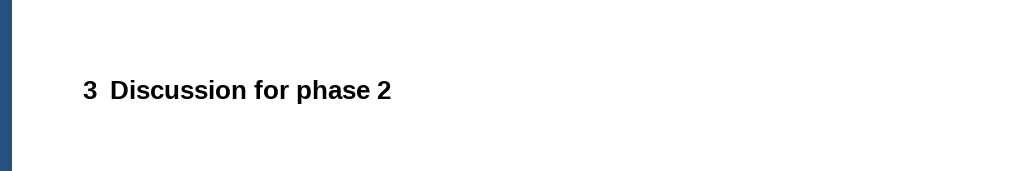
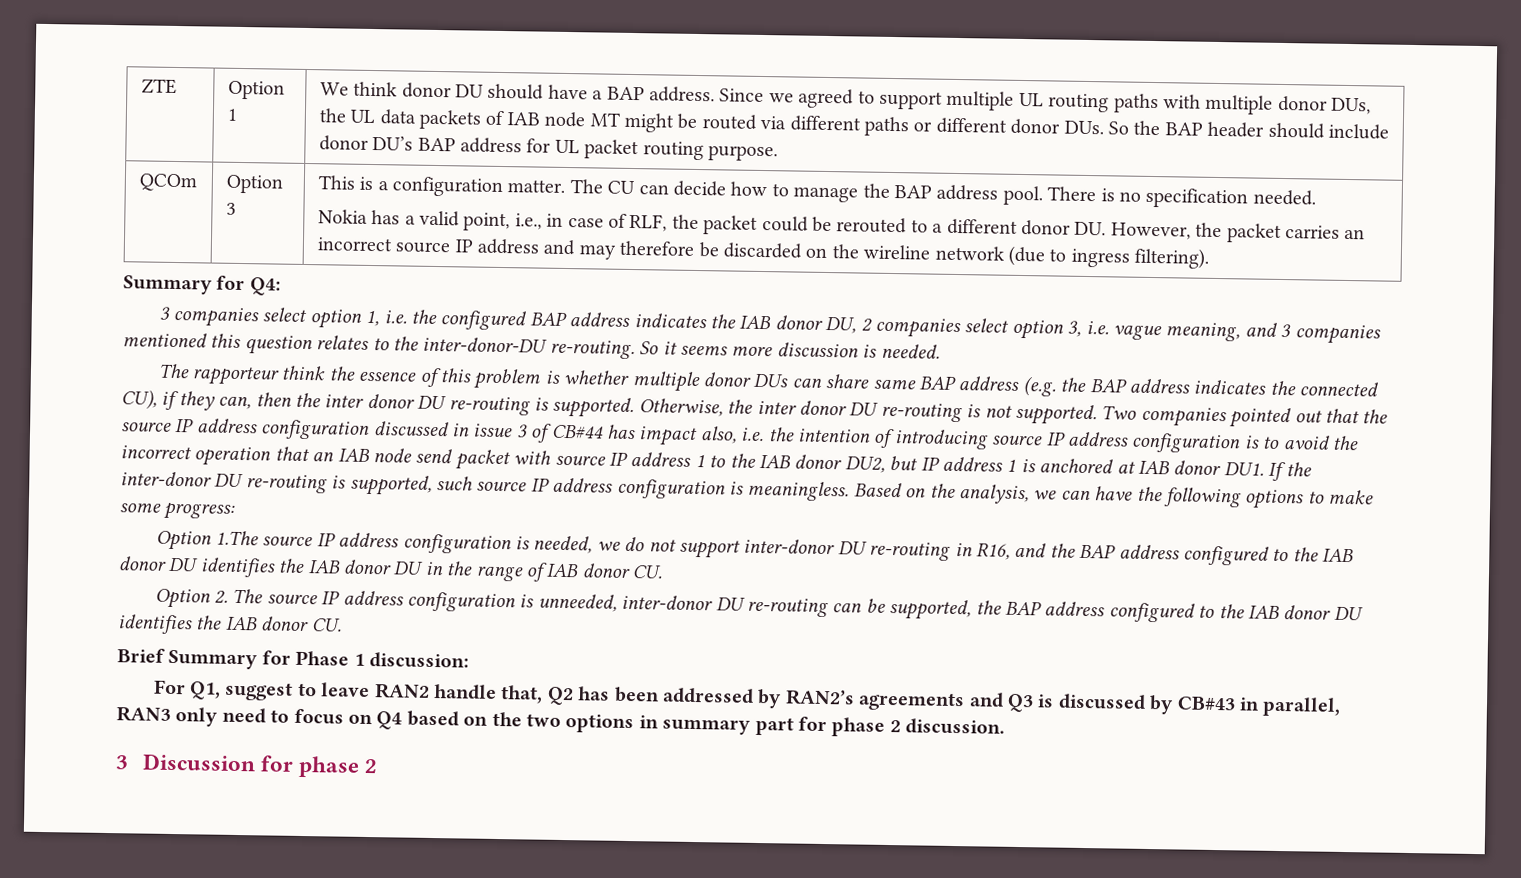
(83, 90) none -> [140,78,177,94] [227,80,285,100] [226,108,238,121] [319,81,1372,115] [318,108,1390,140] [318,135,779,162] [138,173,197,192] [225,174,283,194] [225,202,236,215] [317,175,1316,209] [317,209,1366,243] [316,237,1210,269] [123,275,281,296] [158,306,1381,345] [122,332,940,360] [157,363,1379,397] [121,389,1389,429] [121,418,1359,454] [120,445,1312,482] [120,471,1375,510] [119,501,236,520] [155,530,1355,566] [118,556,664,582] [154,588,1364,623] [117,614,342,635] [117,648,469,670] [153,679,1342,717] [116,706,1006,737] ZTE | Option 1 | We think donor DU should have a BAP address. Since we agreed to support multiple UL routing paths with multiple donor DUs, the UL data packets of IAB node MT might be routed via different paths or different donor DUs. So the BAP header should include donor DU’s BAP address for UL packet routing purpose. // QCOm | Option 3 | This is a configuration matter. The CU can decide how to manage the BAP address pool. There is no specification needed. // Nokia has a valid point, i.e., in case of RLF, the packet could be rerouted to a different donor DU. However, the packet carries an incorrect source IP address and may therefore be discarded on the wireline network (due to ingress filtering). // Summary for Q4: // 3 companies select option 1, i.e. the configured BAP address indicates the IAB donor DU, 2 companies select option 3, i.e. vague meaning, and 3 companies mentioned this question relates to the inter-donor-DU re-routing. So it seems more discussion is needed. // The rapporteur think the essence of this problem is whether multiple donor DUs can share same BAP address (e.g. the BAP address indicates the connected CU), if they can, then the inter donor DU re-routing is supported. Otherwise, the inter donor DU re-routing is not supported. Two companies pointed out that the source IP address configuration discussed in issue 3 of CB#44 has impact also, i.e. the intention of introducing source IP address configuration is to avoid the incorrect operation that an IAB node send packet with source IP address 1 to the IAB donor DU2, but IP address 1 is anchored at IAB donor DU1. If the inter-donor DU re-routing is supported, such source IP address configuration is meaningless. Based on the analysis, we can have the following options to make some progress: // Option 1.The source IP address configuration is needed, we do not support inter-donor DU re-routing in R16, and the BAP address configured to the IAB donor DU identifies the IAB donor DU in the range of IAB donor CU. // Option 2. The source IP address configuration is unneeded, inter-donor DU re-routing can be supported, the BAP address configured to the IAB donor DU identifies the IAB donor CU. // Brief Summary for Phase 1 discussion: // For Q1, suggest to leave RAN2 handle that, Q2 has been addressed by RAN2’s agreements and Q3 is discussed by CB#43 in parallel, RAN3 only need to focus on Q4 based on the two options in summary part for phase 2 discussion. //

